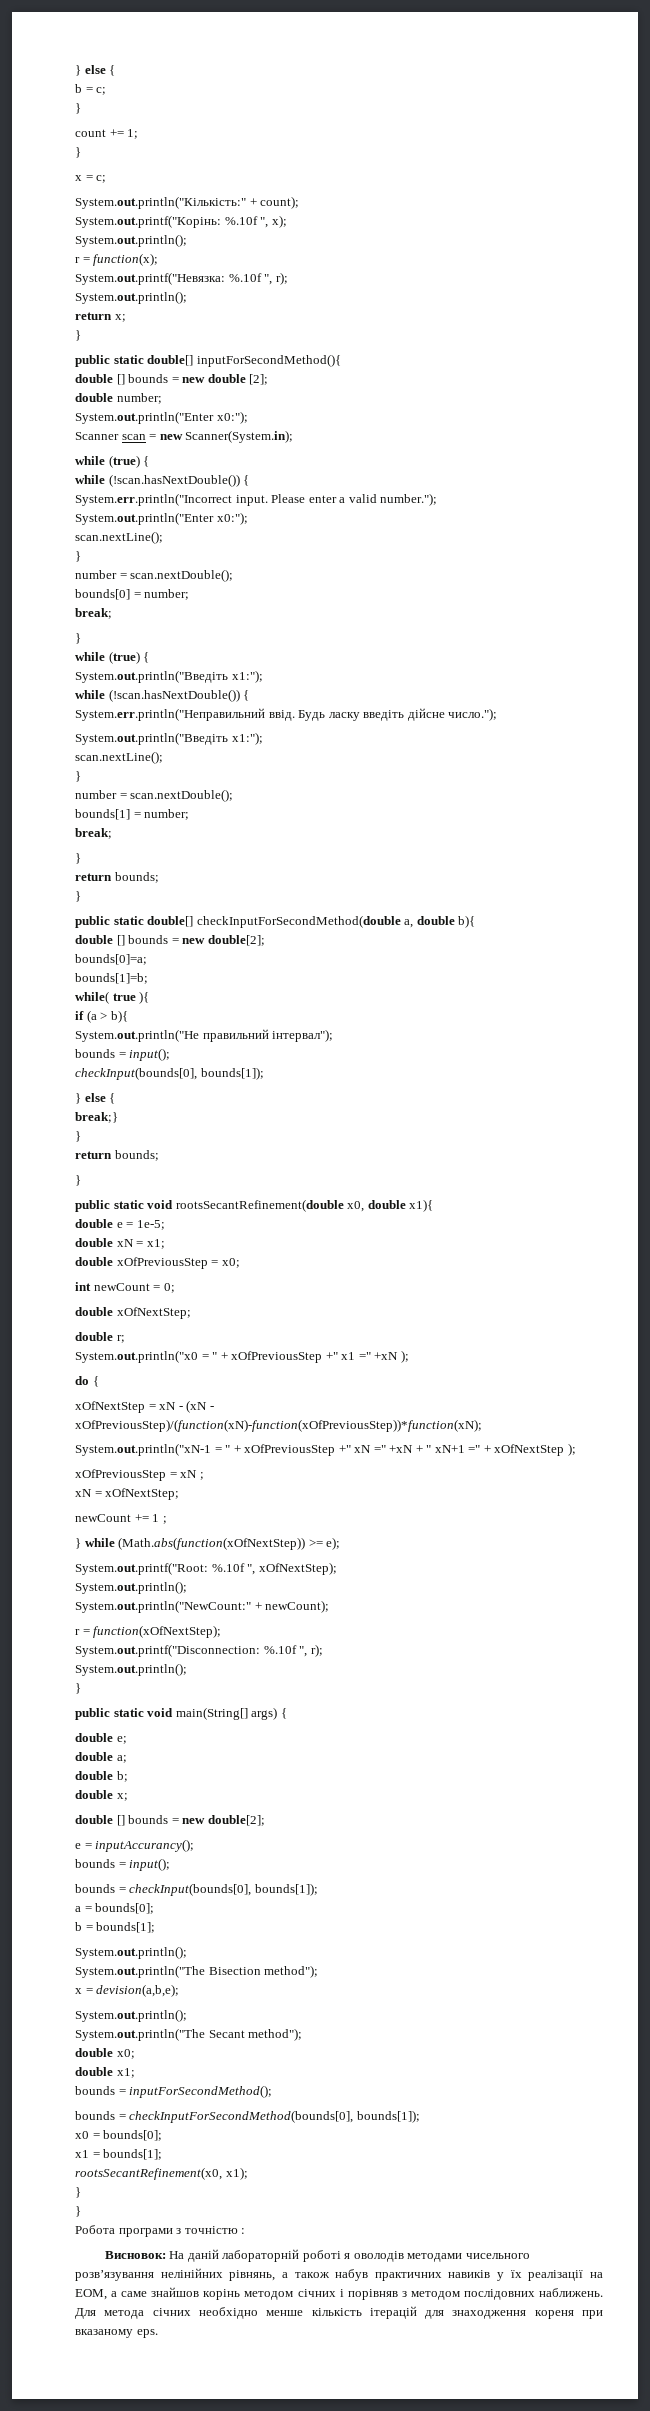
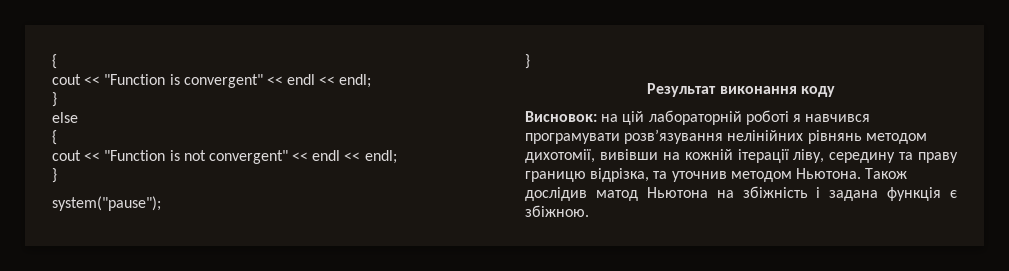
[75,65,116,76] [75,84,107,95] [75,103,81,114] [75,129,139,139] [75,147,81,158] [75,175,107,183] [75,196,300,209] [75,215,287,228] [75,234,187,247] [75,253,159,266] [75,272,288,285] [75,291,187,304] [75,312,126,322] [75,330,81,341] [75,354,341,367] [75,374,269,385] [75,393,162,404] [75,411,248,424] [75,430,294,443] [75,455,150,468] [75,474,250,487] [75,493,438,506] [75,512,248,525] [75,531,163,544] [75,551,81,562] [75,569,234,582] [75,589,190,600] [75,608,112,619] [75,633,81,644] [75,651,150,664] [75,670,263,683] [75,689,250,702] [75,708,498,721] [75,732,263,745] [75,751,163,764] [75,771,81,782] [75,789,234,802] [75,809,190,820] [75,828,112,839] [75,853,81,864] [75,872,159,883] [75,891,81,902] [75,915,476,928] [75,935,265,946] [75,954,147,965] [75,973,148,984] [75,991,150,1004] [75,1010,128,1023] [75,1029,334,1042] [75,1048,171,1061] [75,1067,264,1080] [75,1093,116,1104] [75,1112,118,1123] [75,1131,81,1142] [75,1150,159,1161] [75,1175,81,1186] [75,1199,434,1212] [75,1219,165,1230] [75,1238,165,1249] [75,1257,240,1269] [75,1282,175,1293] [75,1307,191,1319] [75,1332,125,1343] [75,1350,409,1363] [75,1376,99,1387] [75,1400,214,1413] [75,1419,482,1432] [75,1443,576,1456] [75,1469,204,1481] [75,1488,180,1500] [75,1514,167,1524] [75,1537,341,1550] [75,1562,337,1575] [75,1581,187,1594] [75,1600,330,1613] [75,1625,222,1638] [75,1644,323,1657] [75,1663,187,1676] [75,1683,81,1694] [75,1707,287,1720] [75,1733,127,1744] [75,1752,127,1763] [75,1771,128,1782] [75,1790,128,1801] [75,1815,265,1826] [75,1839,195,1852] [75,1858,171,1871] [75,1883,318,1896] [75,1903,155,1914] [75,1922,156,1933] [75,1946,187,1959] [75,1965,319,1978] [75,1984,180,1997] [75,2009,187,2022] [75,2028,303,2041] [75,2048,135,2059] [75,2067,135,2078] [75,2085,273,2098] [75,2110,420,2123] [75,2130,163,2141] [75,2149,163,2160] [75,2167,248,2180] [75,2187,81,2198] [75,2206,81,2217] [75,2225,246,2237] } else { // b = c; // } // count += 1; // } // x = c; // System.out.println("Кількість:" + count); // System.out.printf("Корінь: %.10f ", x); // System.out.println(); // r = function(x); // System.out.printf("Невязка: %.10f ", r); // System.out.println(); // return x; // } // public static double[] inputForSecondMethod(){ // double [] bounds = new double [2]; // double number; // System.out.println("Enter x0:"); // Scanner scan = new Scanner(System.in); // while (true) { // while (!scan.hasNextDouble()) { // System.err.println("Incorrect input. Please enter a valid number."); // System.out.println("Enter x0:"); // scan.nextLine(); // } // number = scan.nextDouble(); // bounds[0] = number; // break; // } // while (true) { // System.out.println("Введіть x1:"); // while (!scan.hasNextDouble()) { // System.err.println("Неправильний ввід. Будь ласку введіть дійсне число."); // System.out.println("Введіть x1:"); // scan.nextLine(); // } // number = scan.nextDouble(); // bounds[1] = number; // break; // } // return bounds; // } // public static double[] checkInputForSecondMethod(double a, double b){ // double [] bounds = new double[2]; // bounds[0]=a; // bounds[1]=b; // while( true ){ // if (a > b){ // System.out.println("Не правильний інтервал"); // bounds = input(); // checkInput(bounds[0], bounds[1]); // } else { // break;} // } // return bounds; // } // public static void rootsSecantRefinement(double x0, double x1){ // double e = 1e-5; // double xN = x1; // double xOfPreviousStep = x0; // int newCount = 0; // double xOfNextStep; // double r; // System.out.println("x0 = " + xOfPreviousStep +" x1 =" +xN ); // do { // xOfNextStep = xN - (xN - xOfPreviousStep)/(function(xN)-function(xOfPreviousStep))*function(xN); // System.out.println("xN-1 = " + xOfPreviousStep +" xN =" +xN + " xN+1 =" + xOfNextStep ); // xOfPreviousStep = xN ; // xN = xOfNextStep; // newCount += 1 ; // } while (Math.abs(function(xOfNextStep)) >= e); // System.out.printf("Root: %.10f ", xOfNextStep); // System.out.println(); // System.out.println("NewCount:" + newCount); // r = function(xOfNextStep); // System.out.printf("Disconnection: %.10f ", r); // System.out.println(); // } // public static void main(String[] args) { // double e; // double a; // double b; // double x; // double [] bounds = new double[2]; // e = inputAccurancy(); // bounds = input(); // bounds = checkInput(bounds[0], bounds[1]); // a = bounds[0]; // b = bounds[1]; // System.out.println(); // System.out.println("The Bisection method"); // x = devision(a,b,e); // System.out.println(); // System.out.println("The Secant method"); // double x0; // double x1; // bounds = inputForSecondMethod(); // bounds = checkInputForSecondMethod(bounds[0], bounds[1]); // x0 = bounds[0]; // x1 = bounds[1]; // rootsSecantRefinement(x0, x1); // } // } // Робота програми з точністю : -> [52,54,57,69] [52,74,372,88] [52,92,57,107] [52,112,78,123] [52,130,57,145] [52,150,397,164] [52,168,57,183] [52,196,161,211] [525,54,530,69] [647,83,835,97] { // cout << "Function is convergent" << endl << endl; // } // else // { // cout << "Function is not convergent" << endl << endl; // } // system("pause"); // } // Результат виконання коду
[169,2249,219,2262] На даній -> [601,111,645,125] на цій
[353,2251,530,2262] [75,2268,603,2281] [75,2287,603,2300] [75,2306,603,2319] [75,2329,158,2338] оволодів методами чисельного розв’язування нелінійних рівнянь, а також набув практичних навиків у їх реалізації на ЕОМ, а саме знайшов корінь методом січних і порівняв з методом послідовних наближень. Для метода січних необхідно менше кількість ітерацій для знаходження кореня при вказаному eps. -> [805,114,871,122] [525,129,927,144] [525,149,958,163] [525,168,908,182] [525,186,957,201] [525,205,589,217] навчився програмувати розв’язування нелінійних рівнянь методом дихотомії, вивівши на кожній ітерації ліву, середину та праву границю відрізка, та уточнив методом Ньютона. Також дослідив матод Ньютона на збіжність і задана функція є збіжною.

